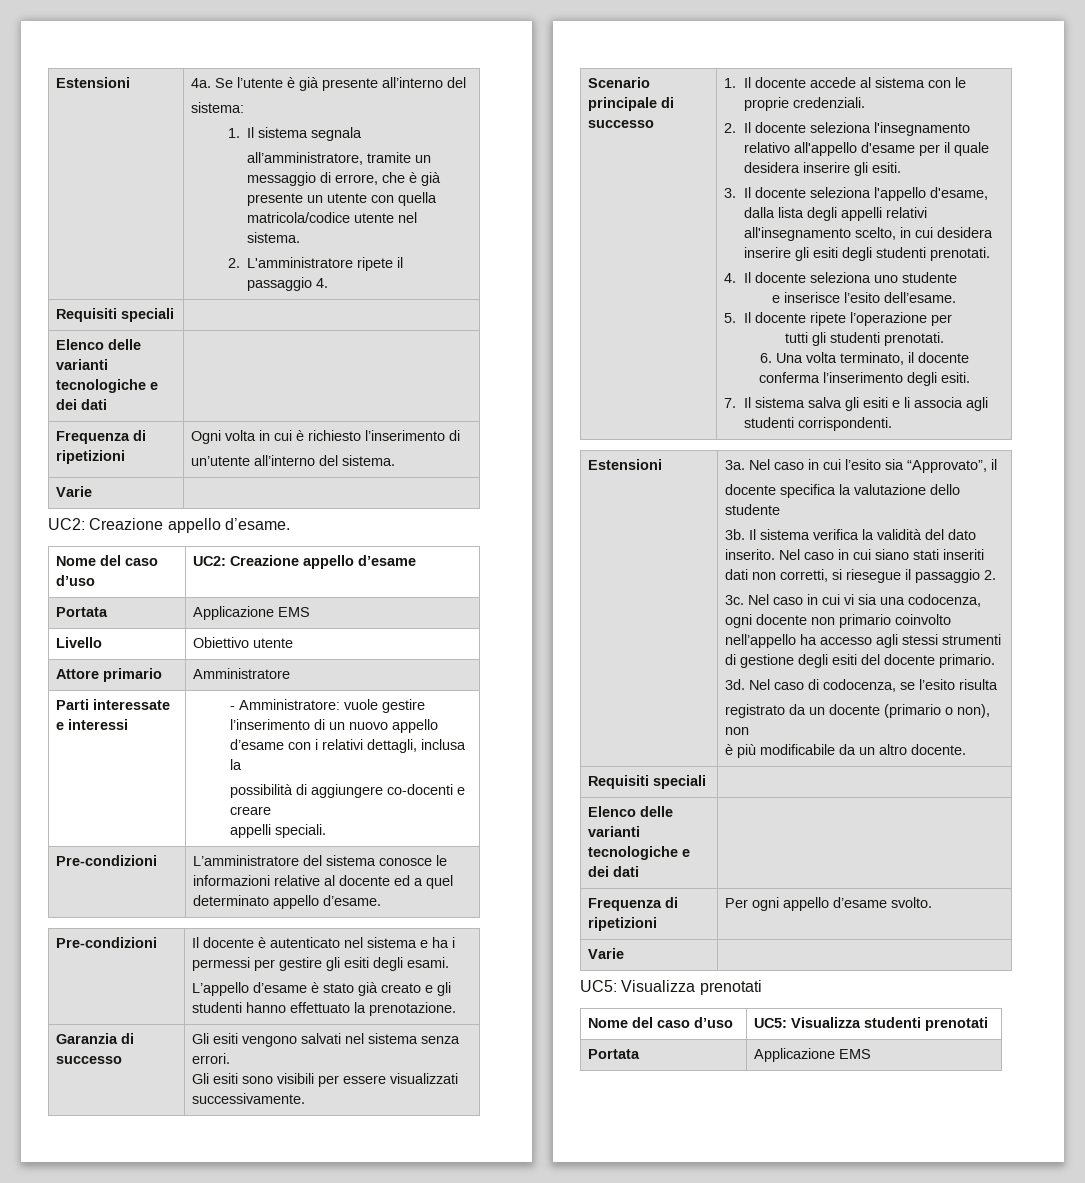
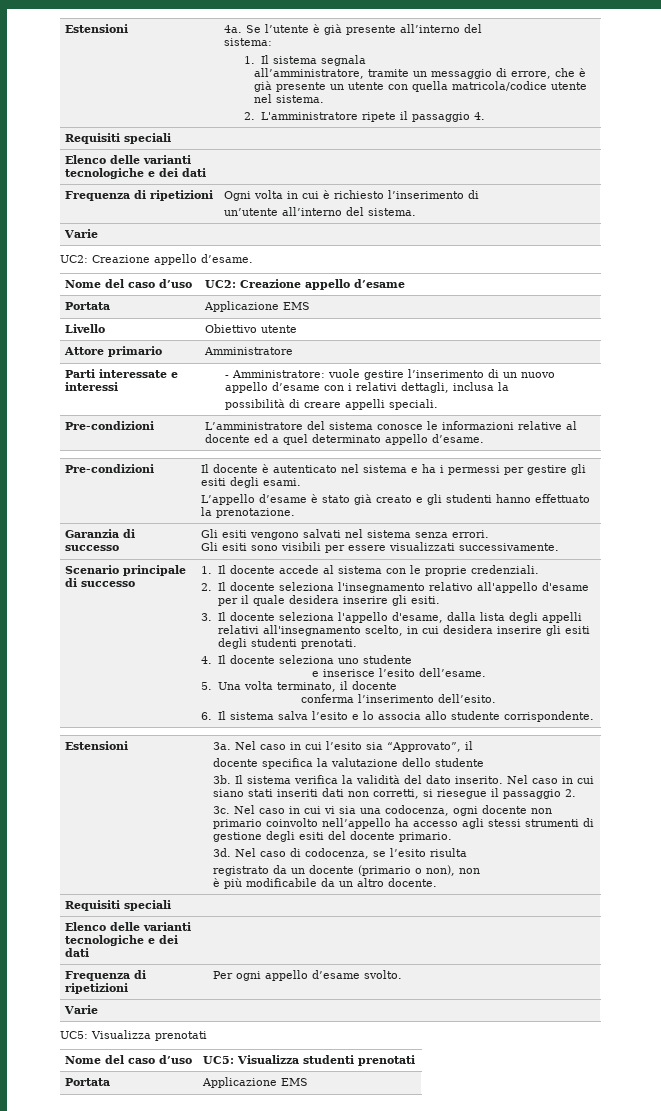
[311,784,466,798] aggiungere co-docenti e -> (300, 403) none
(272, 810) // -> (341, 405) none
[743,312,952,326] [784,332,944,346] [759,353,772,363] Il docente ripete l’operazione per // tutti gli studenti prenotati. // 6. -> (213, 686) none
[906,372,970,386] [724,397,988,411] [743,417,892,431] degli esiti. // 7. Il sistema salva gli esiti e li associa agli studenti corrispondenti. -> [438,694,496,703] [201,711,594,722] dell’esito. // 6. Il sistema salva l’esito e lo associa allo studente corrispondente.

